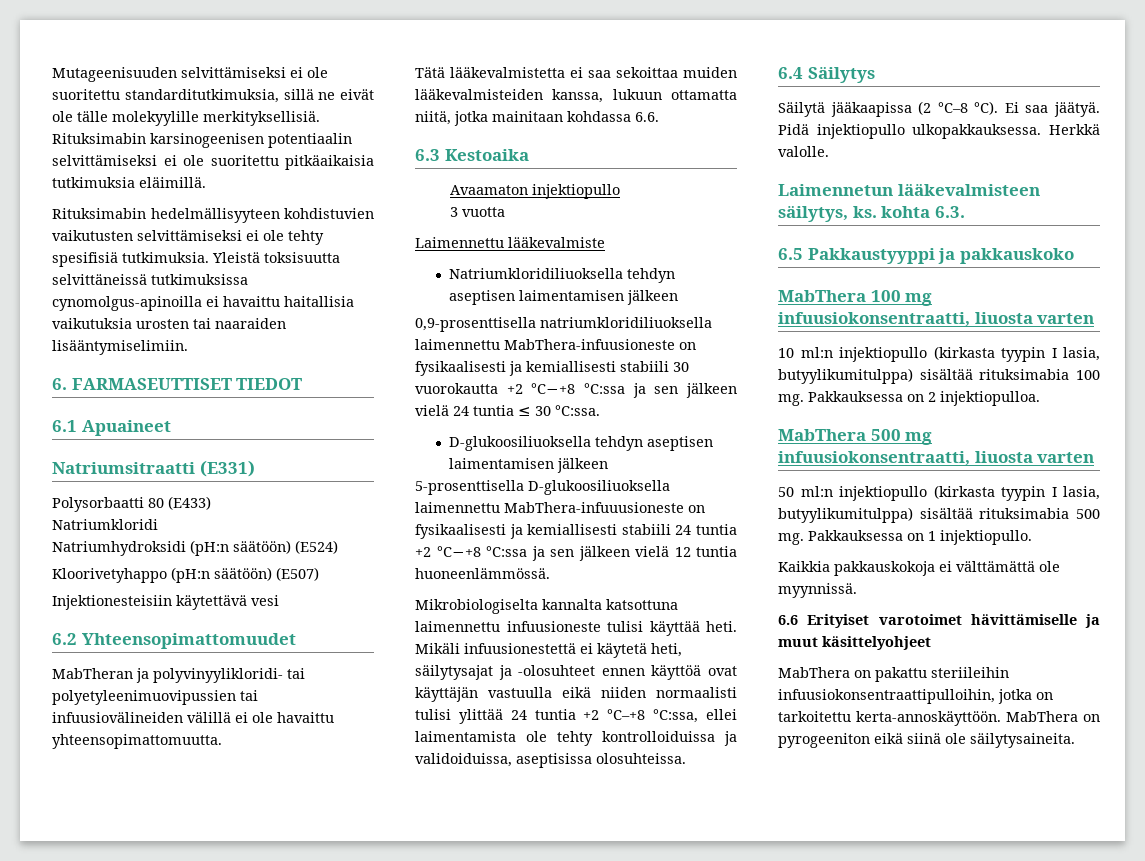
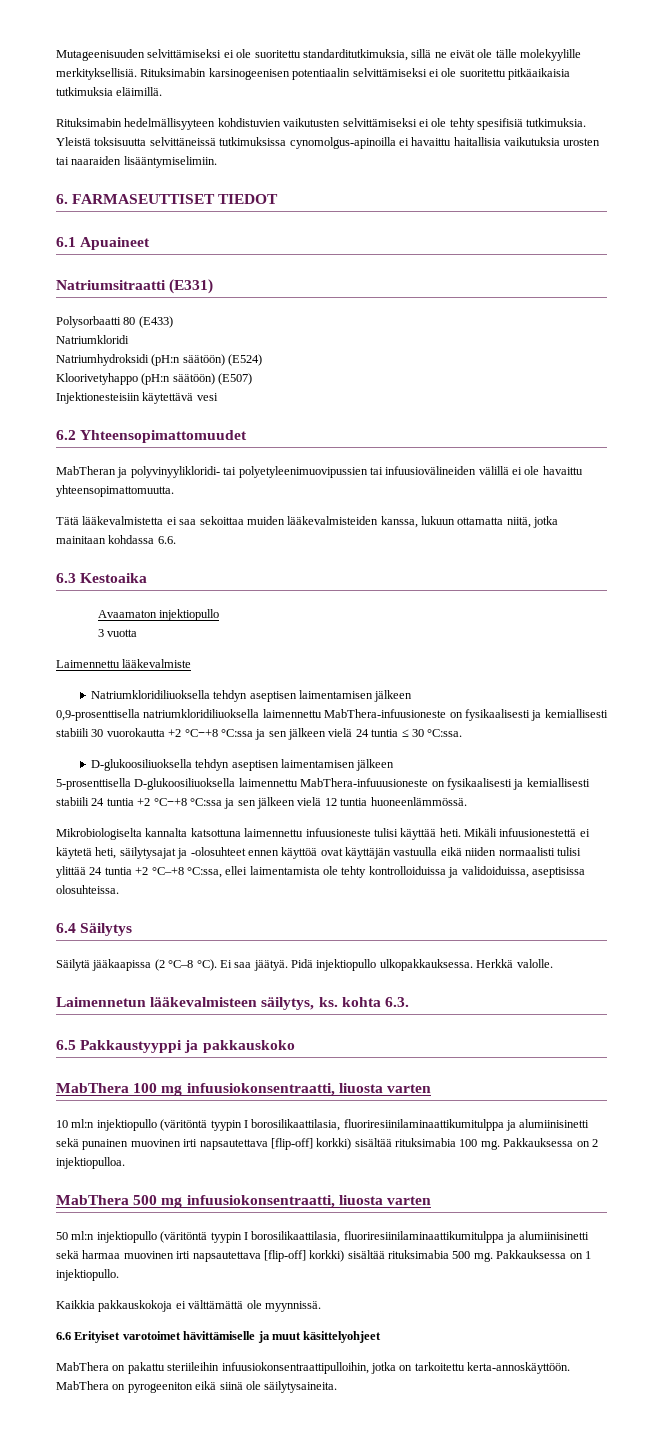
[933,346,1100,362] [778,368,913,384] (kirkasta tyypin I lasia, butyylikumitulppa) -> [160,1119,590,1131] [56,1138,352,1150] (väritöntä tyypin I borosilikaattilasia, fluoriresiinilaminaattikumitulppa ja alumiinisinetti sekä punainen muovinen irti napsautettava [flip-off] korkki)
[933,485,1100,501] [778,507,913,523] (kirkasta tyypin I lasia, butyylikumitulppa) -> [160,1231,590,1243] [56,1250,345,1262] (väritöntä tyypin I borosilikaattilasia, fluoriresiinilaminaattikumitulppa ja alumiinisinetti sekä harmaa muovinen irti napsautettava [flip-off] korkki)

